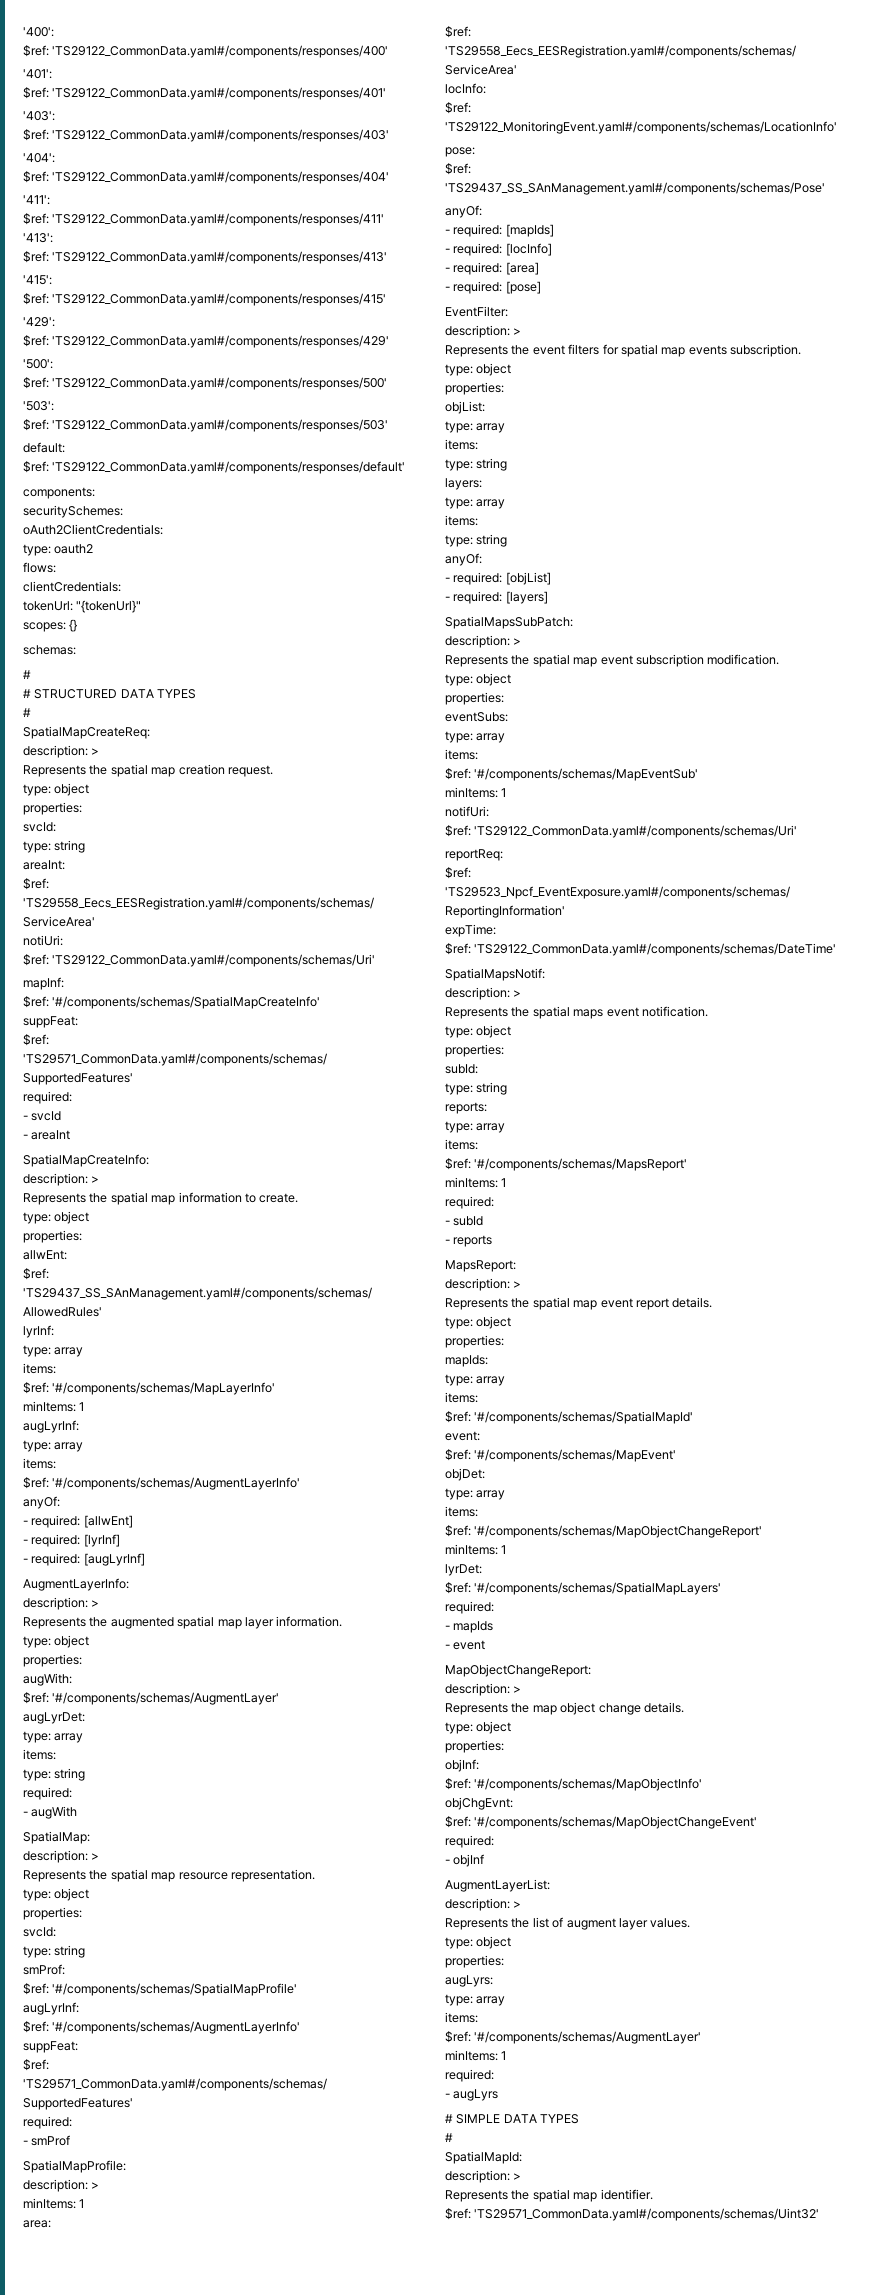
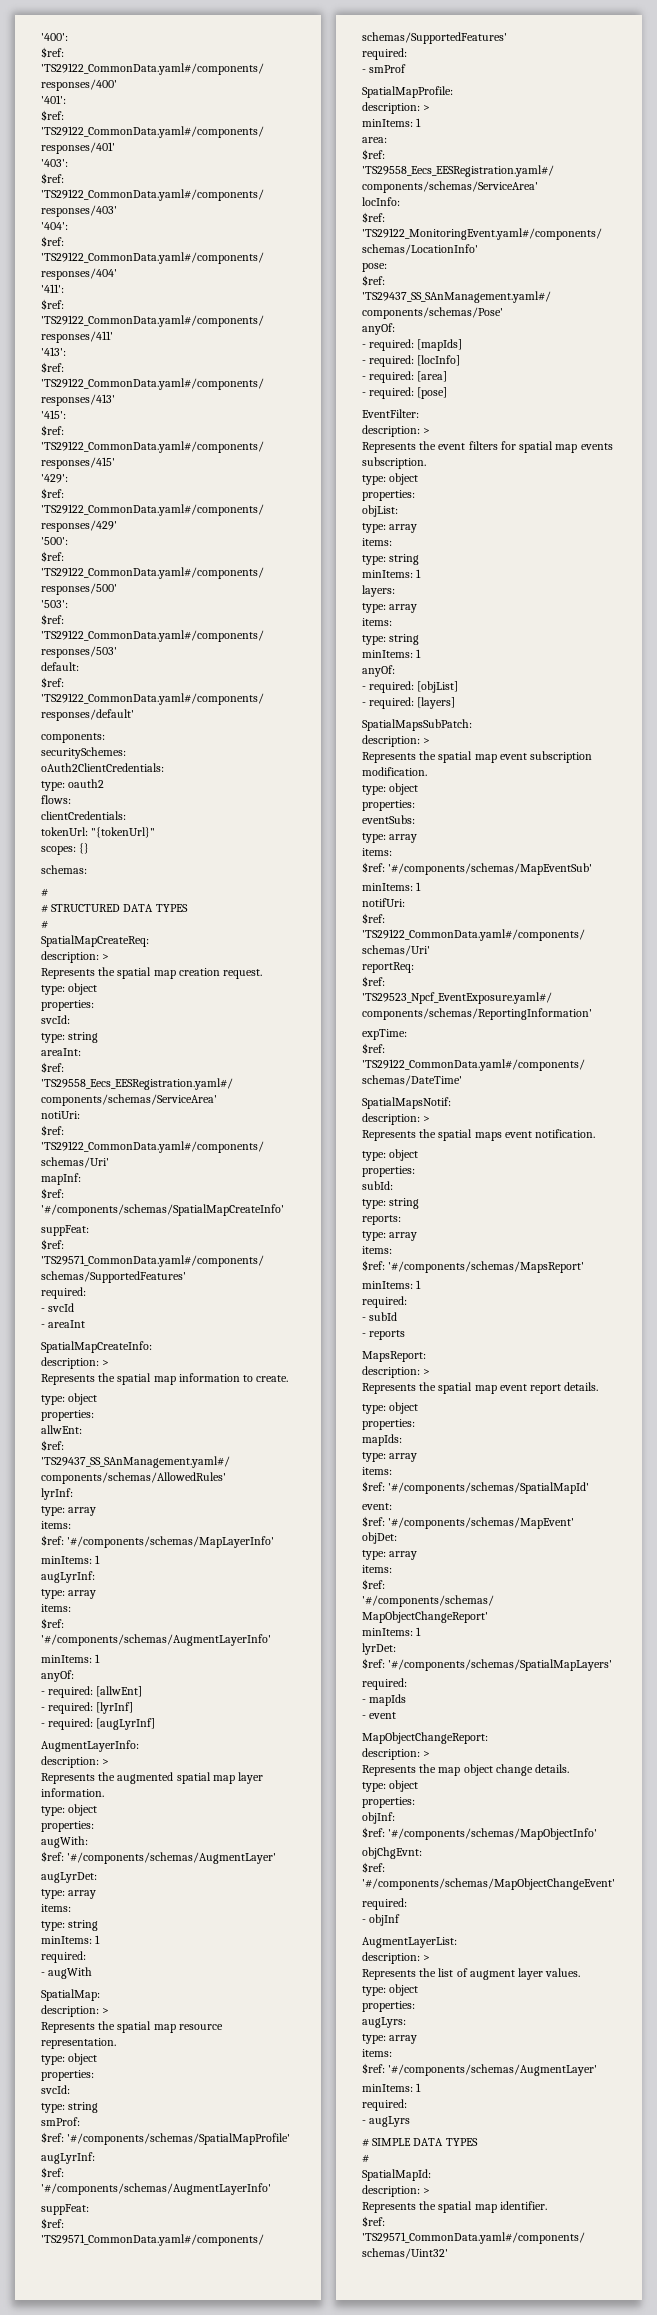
(301, 1483) none -> [41,1654,101,1663] // minItems: 1
(86, 1774) none -> [41,1935,101,1944] // minItems: 1
(508, 464) none -> [362,569,422,578] // minItems: 1
(508, 540) none -> [362,649,422,658] // minItems: 1

